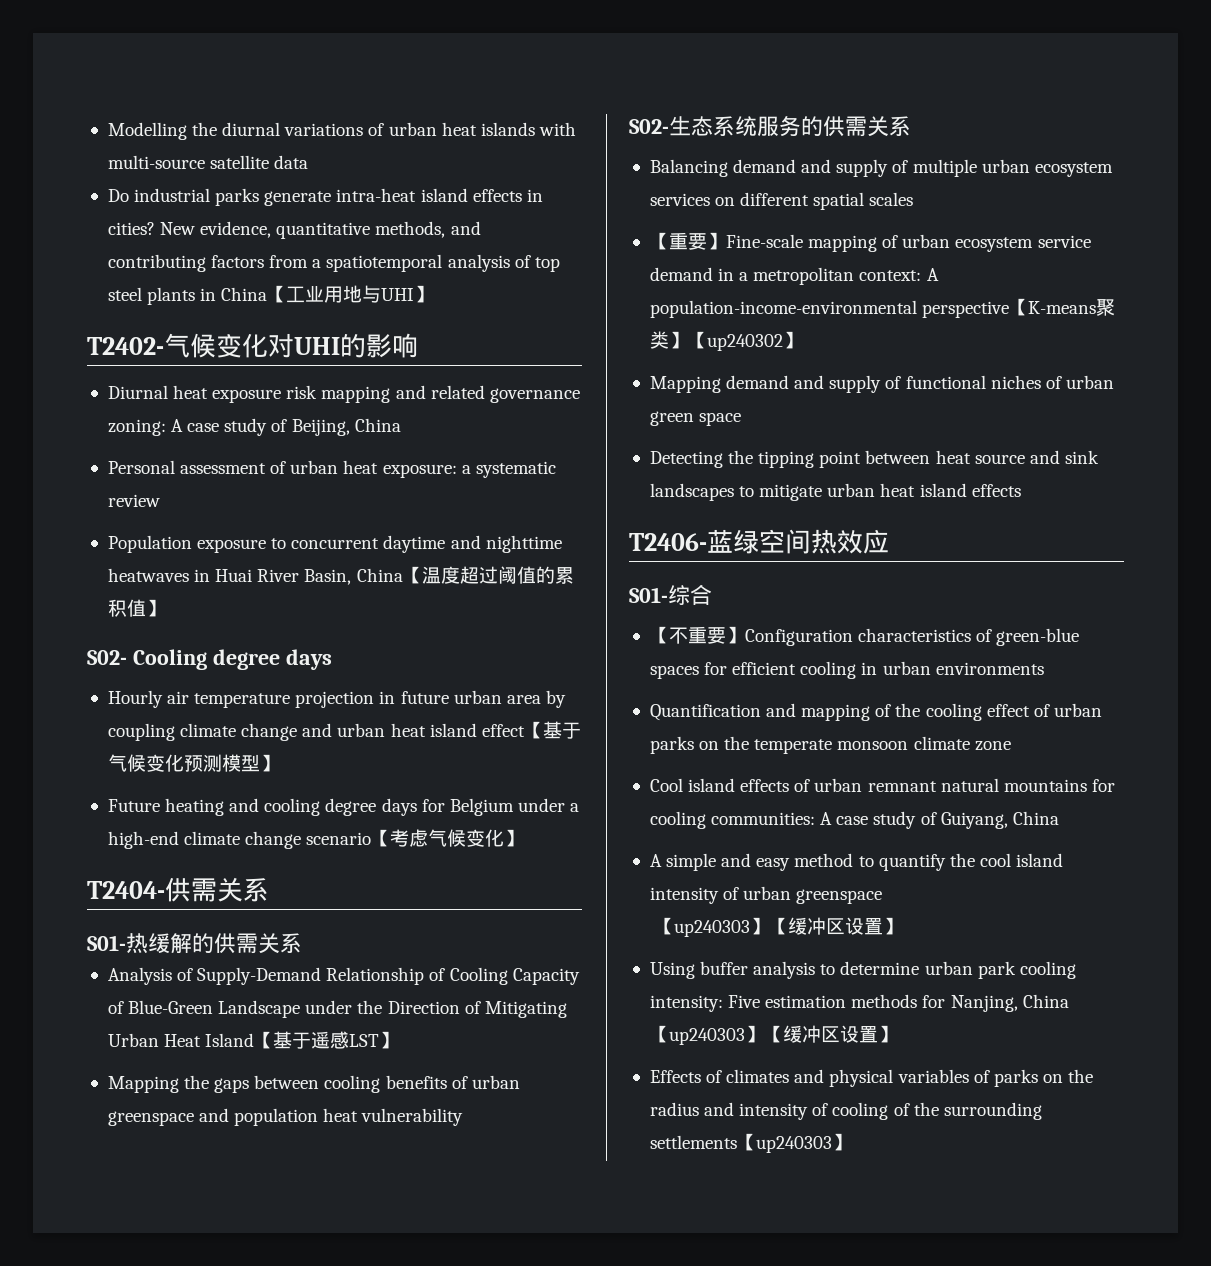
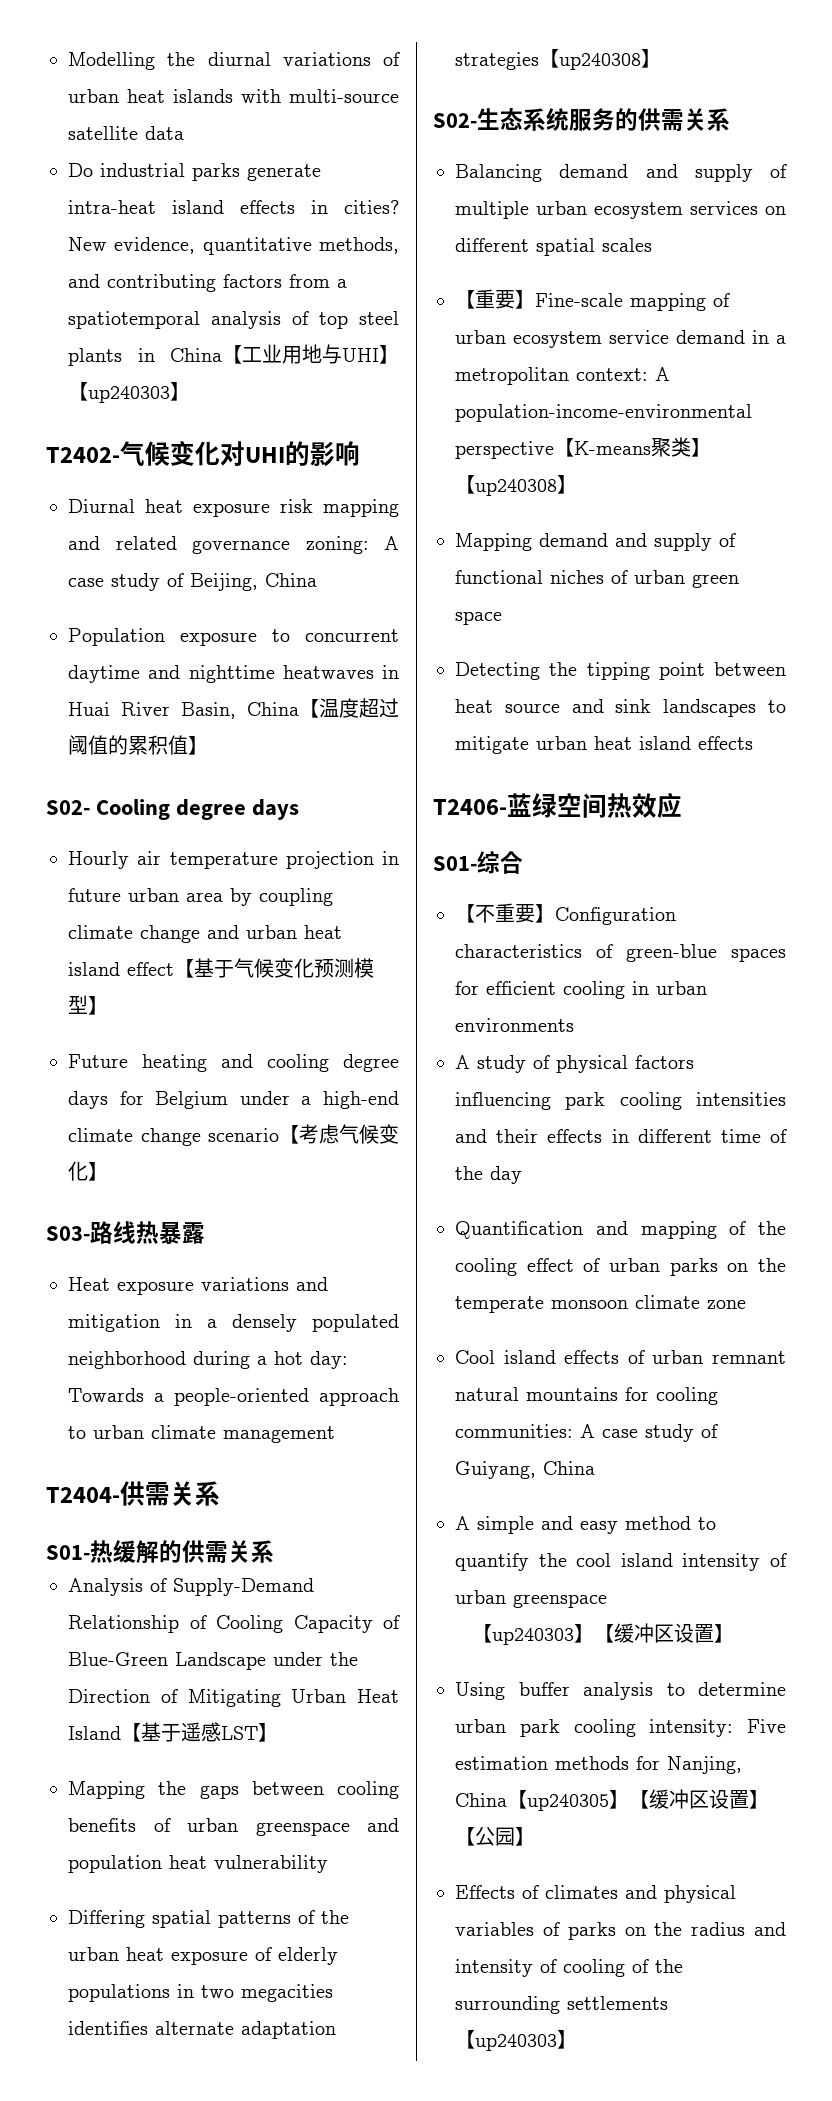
(434, 294) none -> [68,382,190,403] 【up240303】
[107,460,556,478] [107,494,160,507] // Personal assessment of urban heat exposure: a systematic review -> (317, 580) none
(524, 838) none -> [46,1221,205,1244] [68,1277,328,1295] [68,1314,399,1332] [68,1351,348,1369] [68,1388,399,1406] [68,1425,335,1443] // S03-路线热暴露 // Heat exposure variations and mitigation in a densely populated neighborhood during a hot day: Towards a people-oriented approach to urban climate management
(464, 1117) none -> [68,1910,349,1928] [68,1947,338,1965] [68,1984,333,2002] [68,2021,336,2039] [455,49,661,70] // Differing spatial patterns of the urban heat exposure of elderly populations in two megacities identifies alternate adaptation strategies【up240308】
[706,334,783,351] up240302 -> [475,479,557,496] up240308
(1044, 668) none -> [455,1055,694,1073] [455,1092,786,1110] [455,1129,787,1143] [455,1166,522,1184] // A study of physical factors influencing park cooling intensities and their effects in different time of the day
[668,1025,897,1045] up240303】【缓冲区设置】 -> [527,1789,769,1811] [455,1826,535,1846] up240305】【缓冲区设置】【公园】

